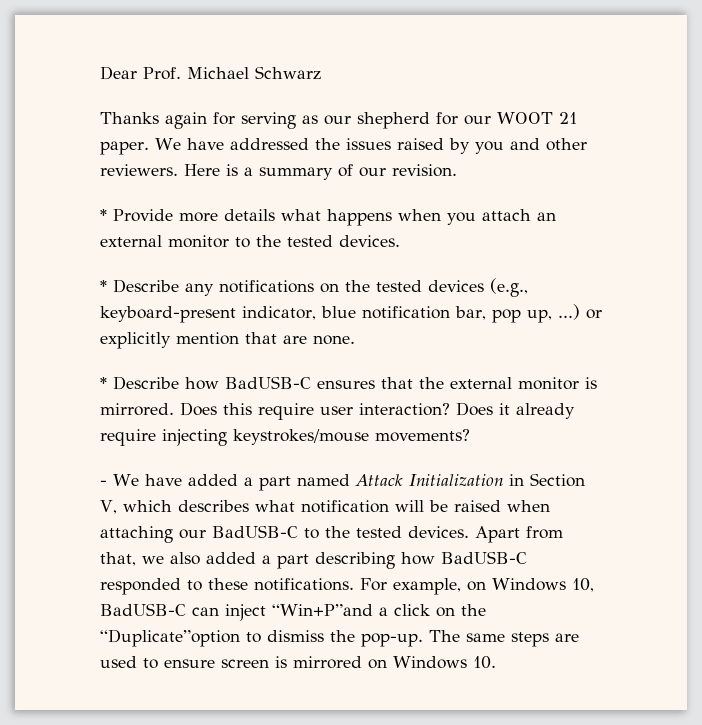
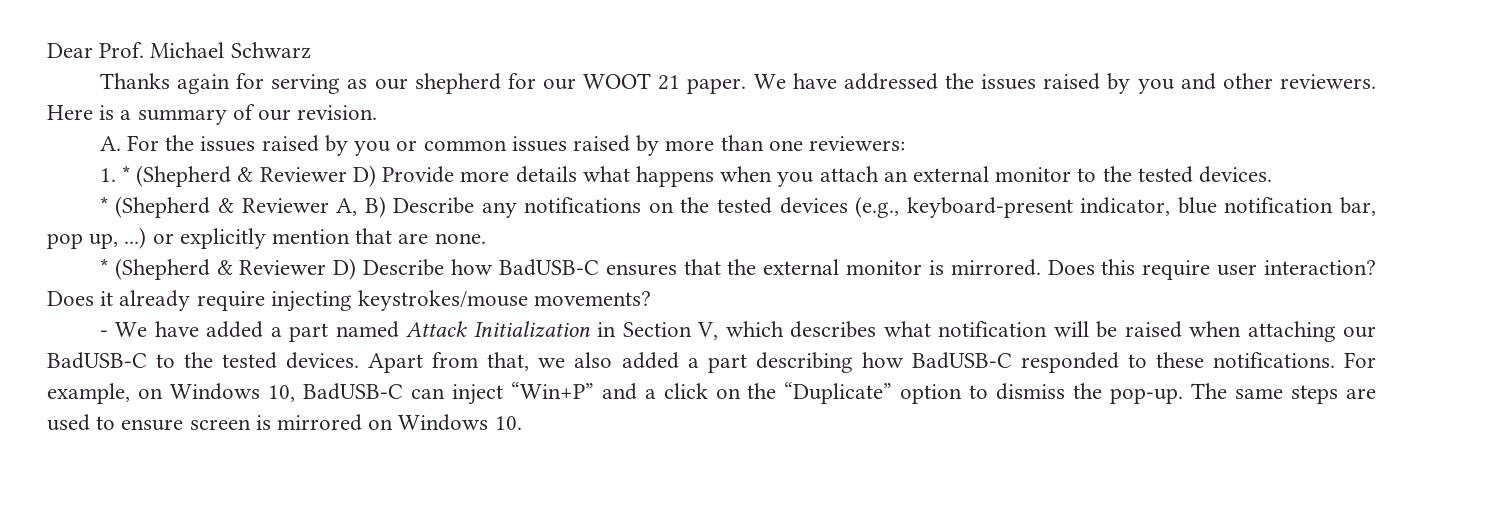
[100,209,107,221] * -> [99,135,905,156] [99,165,376,187] A. For the issues raised by you or common issues raised by more than one reviewers: // 1. * (Shepherd & Reviewer D)
(107, 286) none -> [115,196,386,218] (Shepherd & Reviewer A, B)
(107, 383) none -> [114,258,357,280] (Shepherd & Reviewer D)
[272,604,373,616] “Win+P”and -> [510,382,637,400] “Win+P” and
[100,629,240,647] “Duplicate”option -> [784,382,963,404] “Duplicate” option

